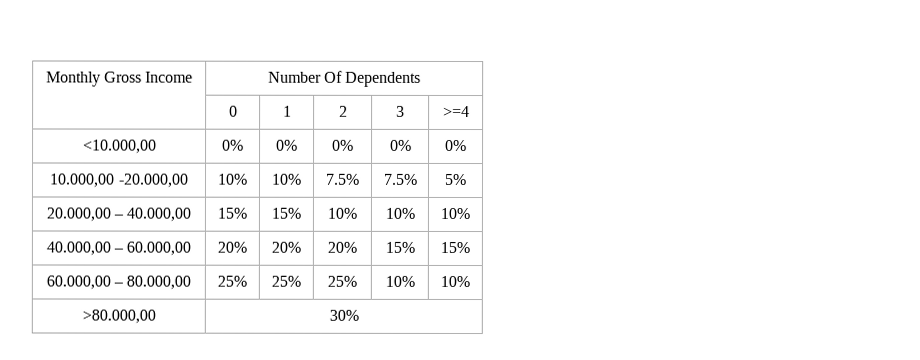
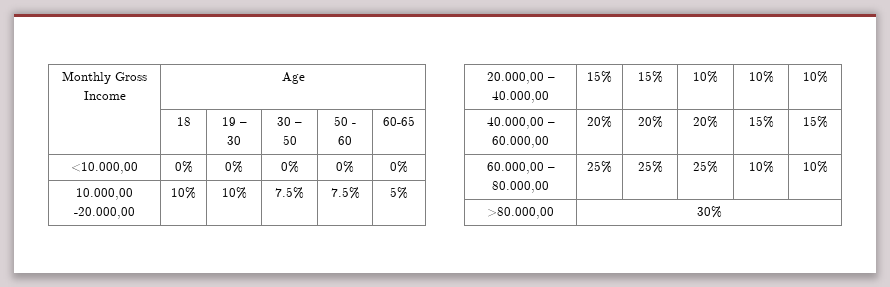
[267,70,422,87] [228,105,238,117] [282,105,292,117] [338,105,348,117] [396,105,405,117] [442,105,470,118] Number Of Dependents // | 0 | 1 | 2 | 3 | >=4 -> [281,72,305,84] [176,117,191,126] [221,117,247,126] [227,136,241,145] [277,117,302,126] [282,135,297,145] [334,116,356,126] [338,136,352,145] [383,116,415,126] Age // | 18 | 19 – 30 | 30 – 50 | 50 - 60 | 60-65

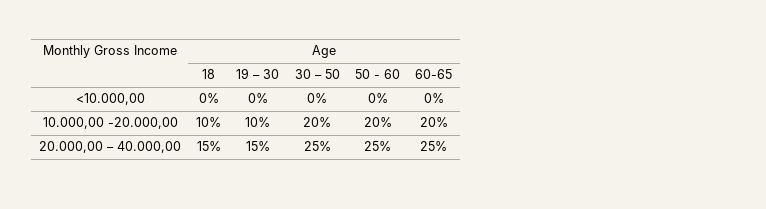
[275,187,304,199] [330,187,360,199] [390,187,408,199] 7.5% | 7.5% | 5% -> [303,117,331,127] [363,117,392,127] [419,117,448,127] 20% | 20% | 20%
[693,71,718,83] [748,71,774,83] [802,71,828,83] [486,117,555,129] [492,136,549,148] [587,116,612,128] [637,116,663,128] [693,116,718,128] [748,116,774,128] [802,116,828,128] [486,162,555,174] [492,181,549,193] | 10% | 10% | 10% // 40.000,00 – 60.000,00 | 20% | 20% | 20% | 15% | 15% // 60.000,00 – 80.000,00 -> (270, 146) none
[748,161,774,173] [802,161,828,173] [487,207,554,219] [696,206,722,218] | 10% | 10% // >80.000,00 | 30% -> (447, 146) none

